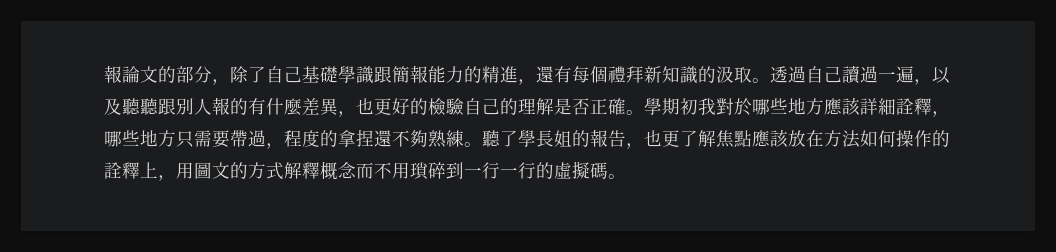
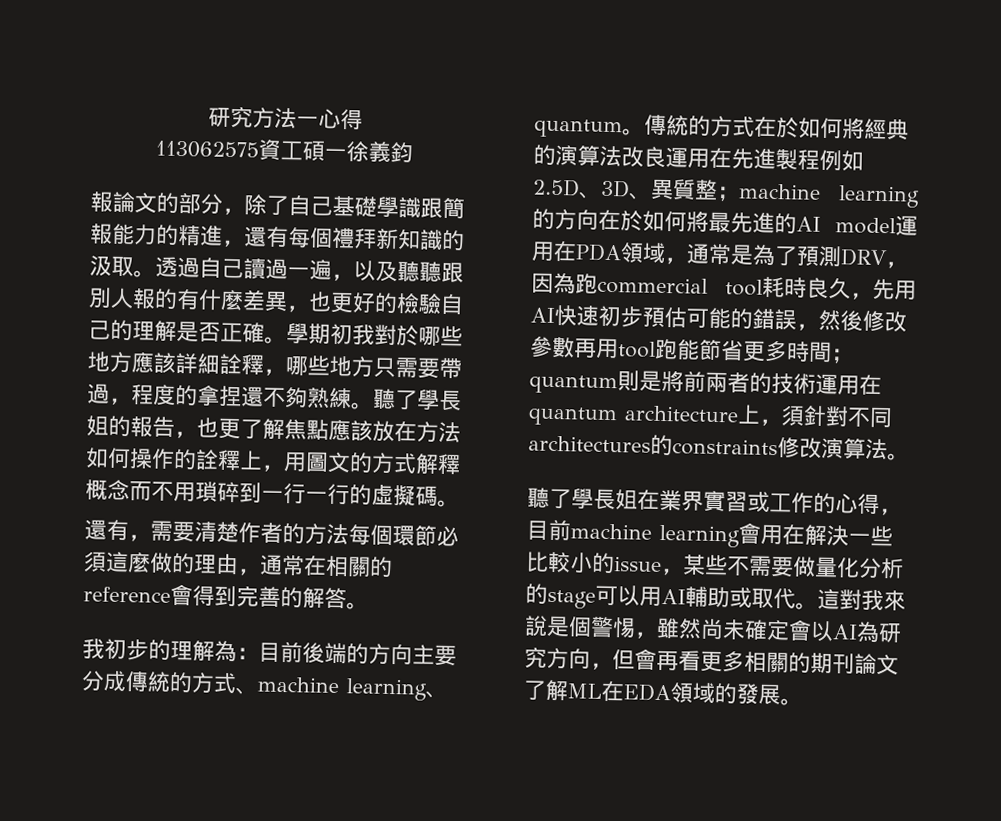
(104, 74) none -> [207,105,363,131] [155,139,413,163] 研究方法一心得 // 113062575資工碩一徐義鈞 //
(626, 176) none -> [84,519,459,547] [83,550,393,578] [83,583,369,610] [82,638,457,667] [81,670,448,701] [534,114,909,141] [533,144,864,172] [532,178,920,208] [532,208,918,236] [531,240,908,269] [531,272,917,300] [530,304,907,333] [529,335,854,364] [529,369,882,396] [528,404,893,429] [528,434,910,461] [527,487,902,516] [526,518,893,548] [526,551,904,579] [525,583,906,611] [524,615,902,644] [524,646,899,676] [523,679,803,706] // 還有，需要清楚作者的方法每個環節必須這麼做的理由，通常在相關的reference會得到完善的解答。 // 我初步的理解為：目前後端的方向主要分成傳統的方式、machine learning、quantum。傳統的方式在於如何將經典的演算法改良運用在先進製程例如2.5D、3D、異質整；machine learning的方向在於如何將最先進的AI model運用在PDA領域，通常是為了預測DRV，因為跑commercial tool耗時良久，先用AI快速初步預估可能的錯誤，然後修改參數再用tool跑能節省更多時間；quantum則是將前兩者的技術運用在quantum architecture上，須針對不同architectures的constraints修改演算法。 // 聽了學長姐在業界實習或工作的心得，目前machine learning會用在解決一些比較小的issue，某些不需要做量化分析的stage可以用AI輔助或取代。這對我來說是個警惕，雖然尚未確定會以AI為研究方向，但會再看更多相關的期刊論文了解ML在EDA領域的發展。

